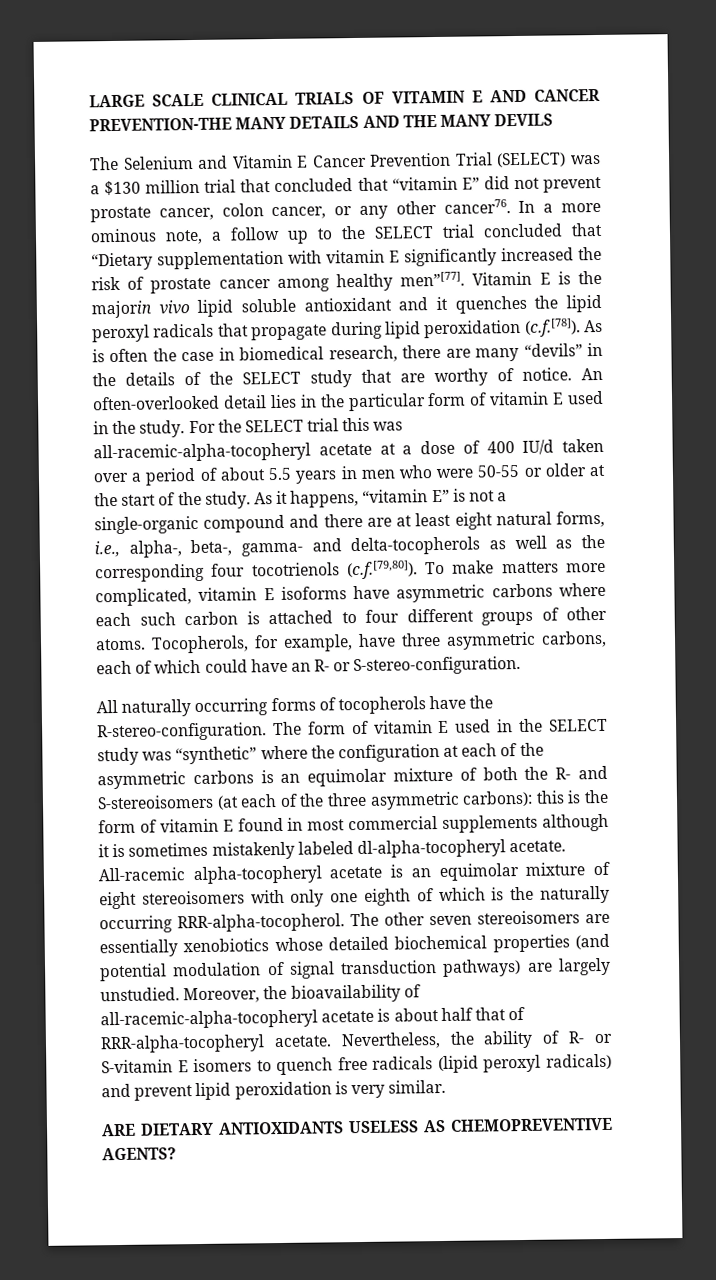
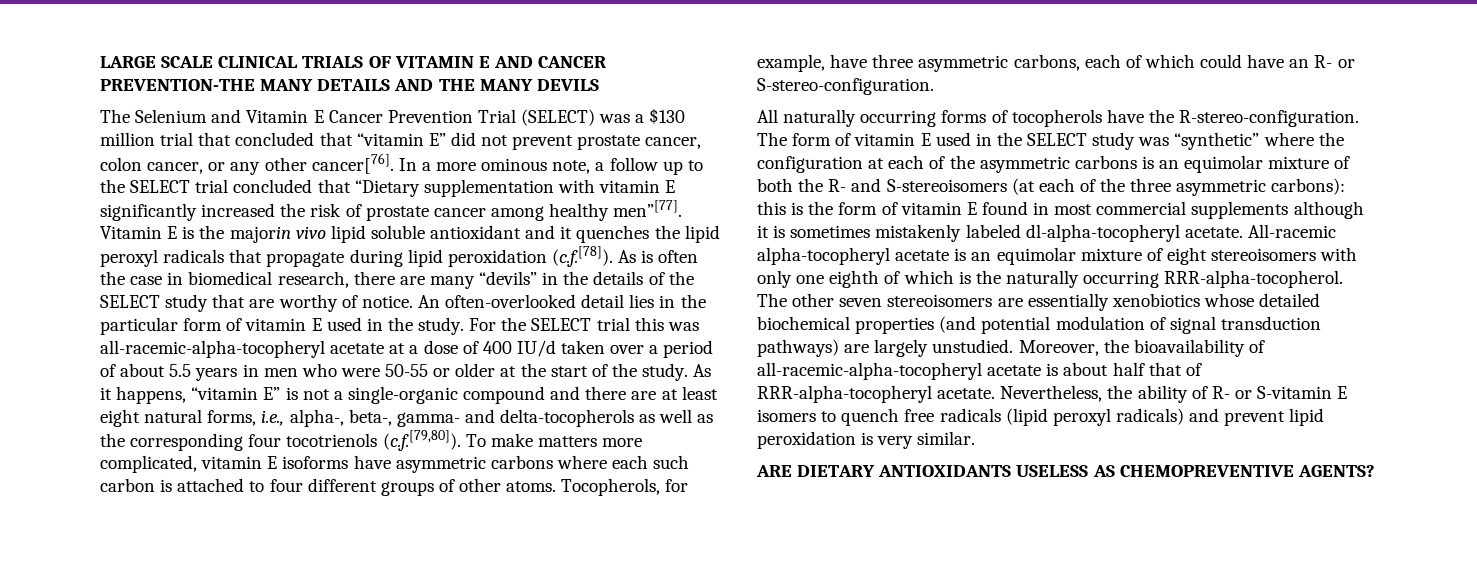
[443,199,511,214] cancer76. -> [311,153,394,174] cancer[76].

